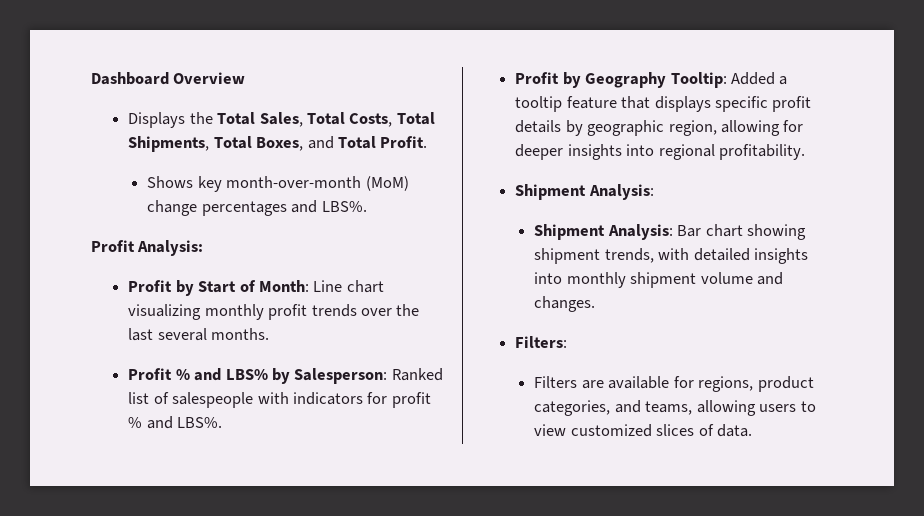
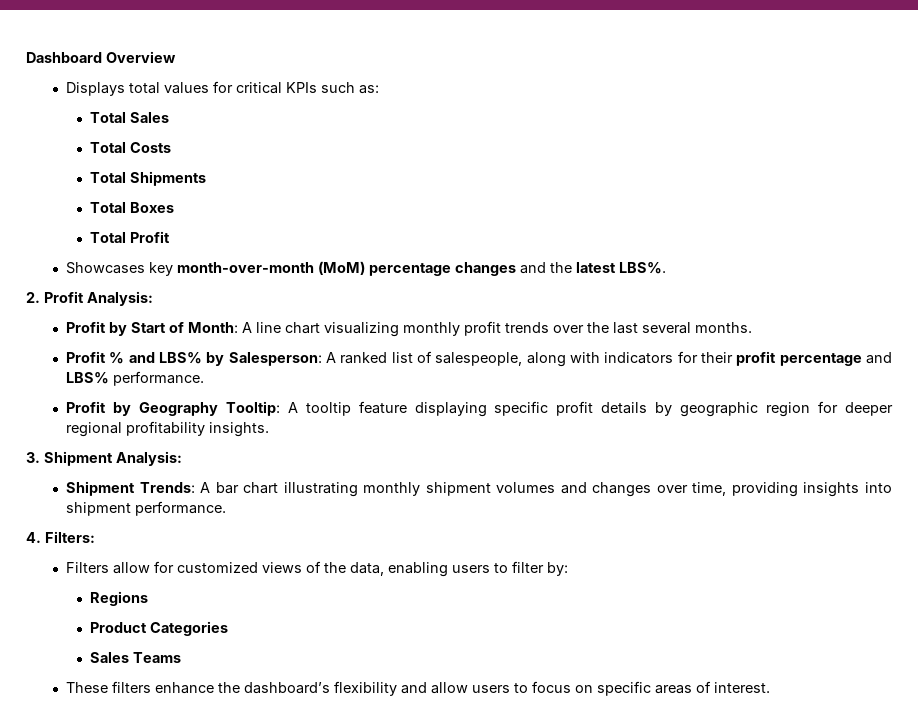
[189,112,435,127] [128,136,428,152] [147,176,409,192] [147,200,367,216] the Total Sales, Total Costs, Total Shipments, Total Boxes, and Total Profit. // Shows key month-over-month (MoM) change percentages and LBS%. // -> [128,81,379,94] [90,112,170,123] [90,142,172,153] [90,171,207,186] [90,202,175,213] [90,231,171,243] [65,261,666,276] [26,292,40,303] total values for critical KPIs such as: // Total Sales // Total Costs // Total Shipments // Total Boxes // Total Profit // Showcases key month-over-month (MoM) percentage changes and the latest LBS%. // 2.
[313,280,343,292] Line -> [241,322,281,333] A line
[391,368,443,381] [128,392,431,408] [128,416,223,429] [515,72,788,88] [515,96,711,112] Ranked list of salespeople with indicators for profit % and LBS%. // Profit by Geography Tooltip: Added a tooltip feature that displays -> [325,351,893,367] [65,371,204,386] [65,401,487,417] A ranked list of salespeople, along with indicators for their profit percentage and LBS% performance. // Profit by Geography Tooltip: A tooltip feature displaying
[668,120,804,136] [515,144,806,160] [515,184,654,200] [534,224,807,240] [534,248,809,264] [534,272,784,288] [534,296,596,312] [515,336,568,348] [534,376,814,392] [534,400,816,416] [534,424,753,437] region, allowing for deeper insights into regional profitability. // Shipment Analysis: // Shipment Analysis: Bar chart showing shipment trends, with detailed insights into monthly shipment volume and changes. // Filters: // Filters are available for regions, product categories, and teams, allowing users to view customized slices of data. -> [766,401,894,417] [65,421,269,437] [26,451,182,466] [65,481,892,497] [65,501,226,516] [26,531,95,543] [65,561,568,577] [90,591,149,606] [90,621,229,636] [90,652,182,663] [65,681,770,696] region for deeper regional profitability insights. // 3. Shipment Analysis: // Shipment Trends: A bar chart illustrating monthly shipment volumes and changes over time, providing insights into shipment performance. // 4. Filters: // Filters allow for customized views of the data, enabling users to filter by: // Regions // Product Categories // Sales Teams // These filters enhance the dashboard’s flexibility and allow users to focus on specific areas of interest.

